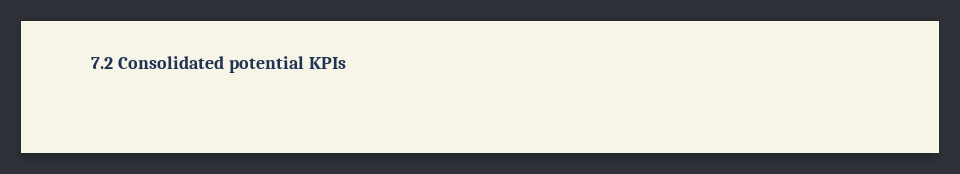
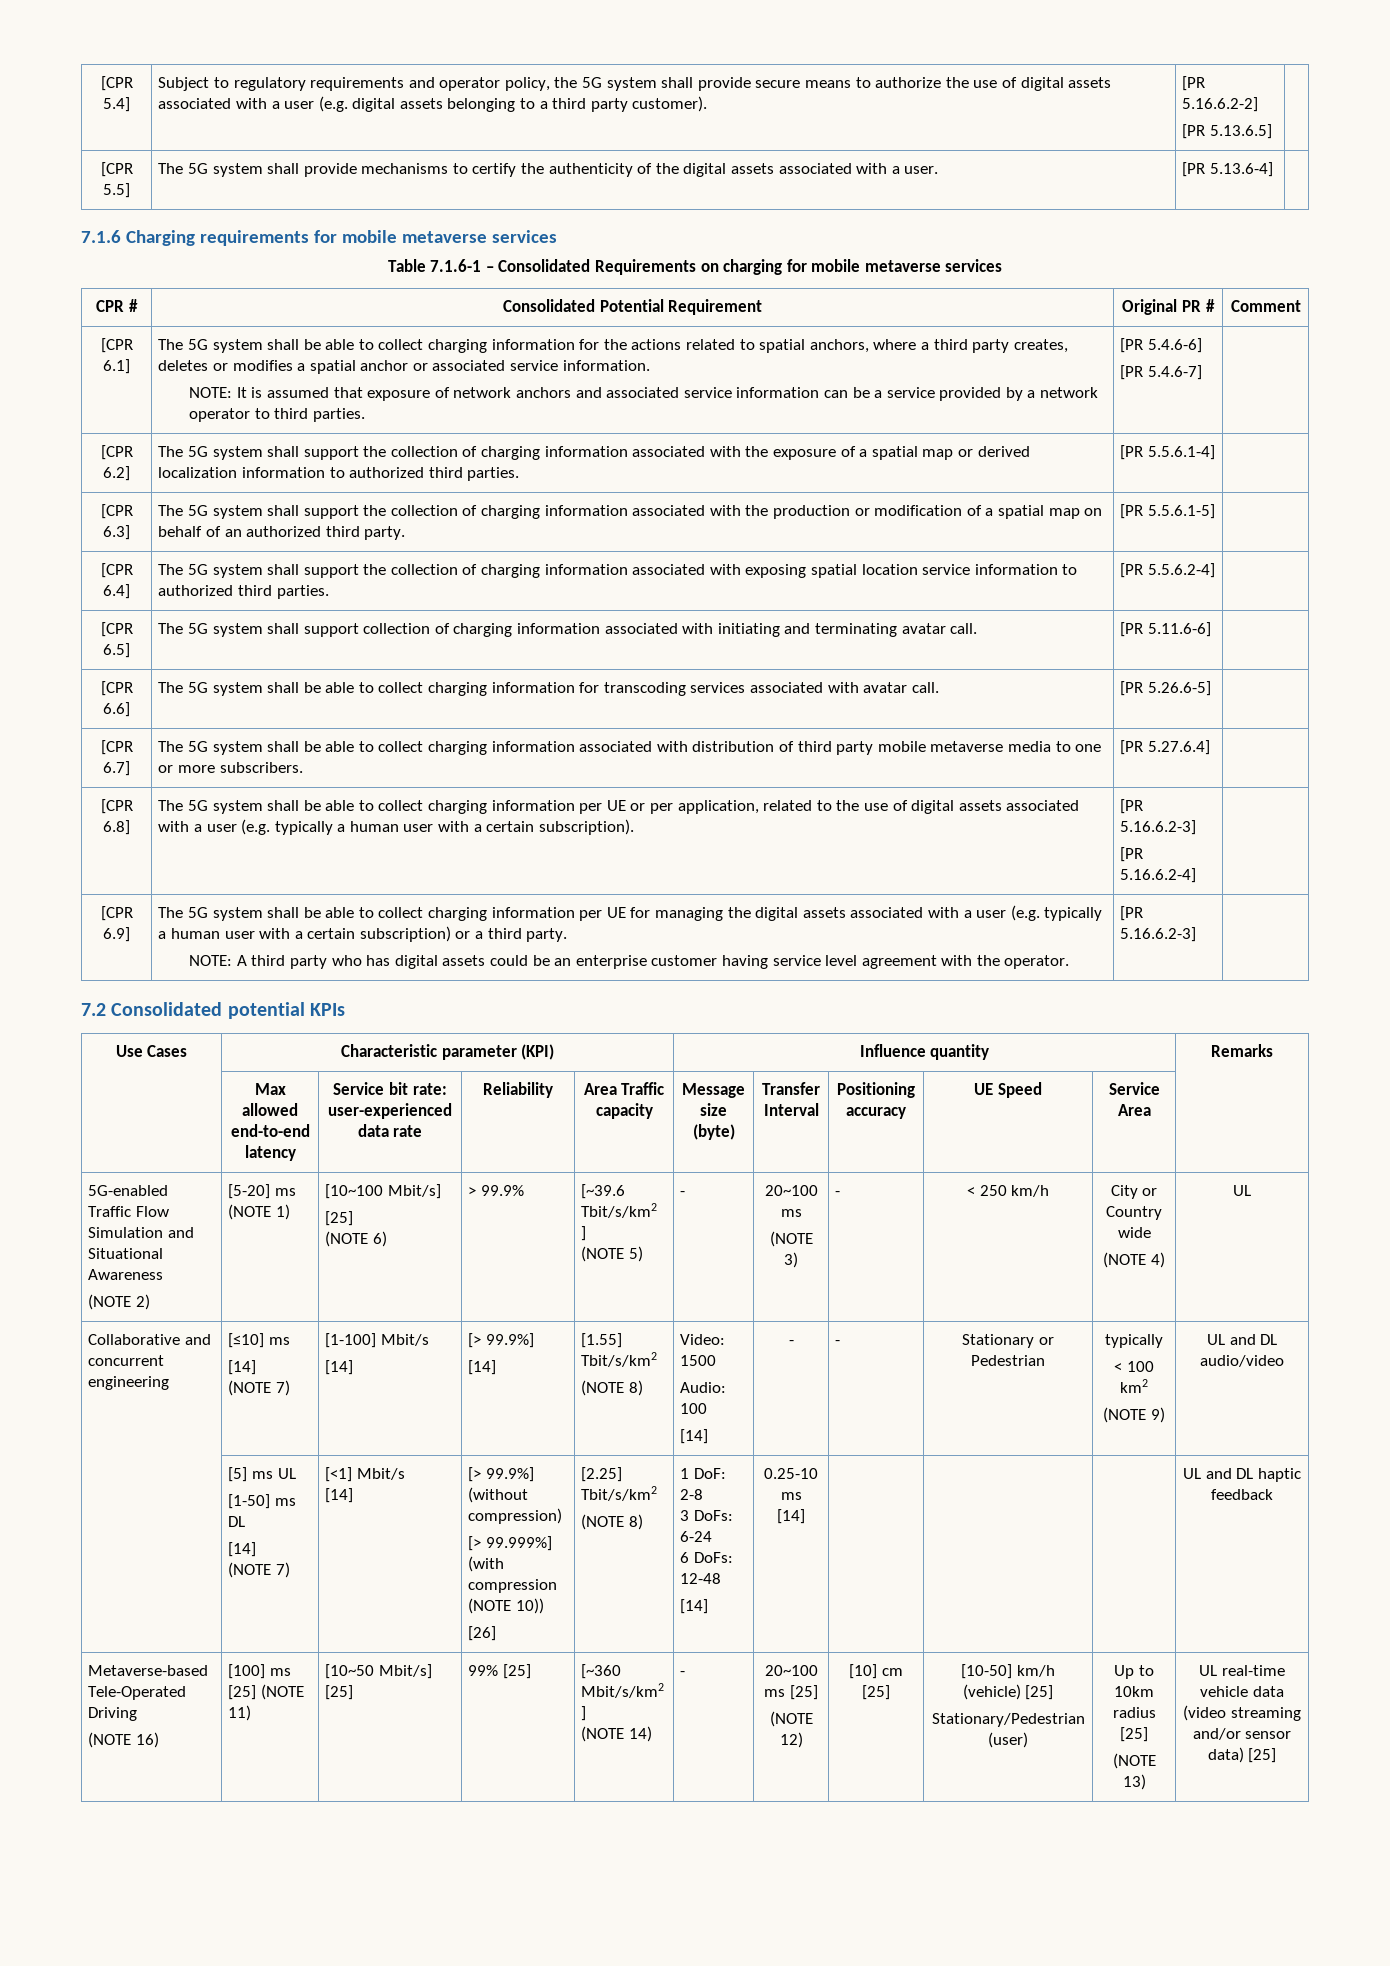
[91,56,346,73] 7.2 Consolidated potential KPIs -> [100,76,133,91] [103,97,130,112] [158,77,1112,91] [158,96,708,112] [1182,76,1206,91] [1182,97,1259,112] [1182,124,1272,139] [100,162,133,177] [103,183,130,198] [158,163,939,177] [1182,162,1273,177] [81,230,557,246] [387,259,1003,275] [96,299,138,312] [502,299,763,315] [1122,299,1215,315] [1230,300,1301,312] [100,338,133,353] [103,359,130,374] [158,339,1068,353] [158,360,650,374] [189,387,1099,401] [189,408,366,422] [1120,338,1202,353] [1120,365,1202,380] [100,445,133,460] [103,466,130,481] [158,446,1030,460] [158,467,520,481] [1120,445,1215,460] [100,504,133,519] [103,525,130,540] [158,505,1103,519] [158,526,406,540] [1120,504,1215,519] [100,563,133,578] [103,584,130,599] [158,564,1078,578] [158,585,329,599] [1120,563,1215,578] [100,622,133,637] [103,643,130,658] [158,623,978,637] [1120,622,1211,637] [100,681,133,696] [103,702,130,717] [158,682,939,696] [1120,681,1211,696] [100,740,133,755] [103,761,130,776] [158,741,1102,755] [158,762,303,773] [1120,740,1210,755] [100,799,133,814] [103,820,130,835] [158,800,1080,814] [158,819,634,835] [1120,799,1144,814] [1120,820,1197,835] [1120,847,1144,862] [1120,868,1197,883] [100,906,133,921] [103,927,130,942] [158,905,1103,921] [158,926,568,942] [189,955,1070,969] [1120,906,1144,921] [1120,927,1197,942] [81,1002,346,1019] [115,1045,188,1057] [340,1044,555,1060] [859,1044,990,1060] [1211,1044,1273,1057] [254,1083,286,1095] [242,1103,298,1116] [230,1124,310,1137] [244,1145,296,1161] [333,1082,447,1095] [328,1103,452,1119] [357,1124,423,1137] [483,1082,553,1098] [583,1082,665,1095] [595,1103,653,1119] [682,1083,745,1098] [700,1103,727,1116] [692,1124,735,1140] [762,1082,820,1095] [763,1103,819,1116] [837,1082,915,1098] [846,1107,906,1119] [974,1082,1042,1098] [1108,1082,1160,1095] [1117,1104,1151,1116] [88,1185,169,1196] [88,1206,169,1217] [88,1227,194,1238] [88,1248,164,1259] [88,1269,164,1280] [88,1294,150,1310] [228,1184,296,1199] [228,1204,290,1220] [325,1184,441,1199] [325,1211,354,1226] [325,1231,387,1247] [468,1185,524,1196] [581,1184,626,1199] [581,1203,658,1218] [581,1226,587,1241] [581,1246,643,1262] [680,1191,686,1196] [764,1185,818,1196] [780,1209,802,1217] [769,1231,813,1247] [784,1252,798,1268] [835,1191,841,1196] [966,1185,1050,1197] [1110,1185,1158,1199] [1106,1206,1162,1220] [1117,1227,1151,1238] [1103,1252,1165,1268] [1233,1185,1251,1196] [88,1334,211,1345] [88,1355,165,1366] [88,1376,170,1390] [228,1333,290,1348] [228,1360,257,1375] [228,1380,290,1396] [325,1333,429,1348] [325,1360,354,1375] [468,1333,534,1348] [468,1360,497,1375] [581,1333,623,1348] [581,1352,658,1367] [581,1380,643,1396] [680,1334,726,1345] [680,1355,717,1366] [680,1382,727,1393] [680,1403,708,1414] [680,1429,709,1444] [788,1340,794,1345] [835,1340,841,1345] [962,1334,1054,1348] [971,1355,1045,1366] [1105,1334,1163,1348] [1114,1361,1154,1372] [1120,1379,1148,1393] [1103,1407,1165,1423] [1206,1334,1278,1345] [1200,1355,1284,1367] [228,1467,296,1482] [228,1494,296,1509] [228,1516,246,1527] [228,1542,257,1557] [228,1562,290,1578] [325,1467,405,1482] [325,1488,354,1503] [468,1467,534,1482] [468,1487,529,1503] [468,1508,563,1524] [468,1536,552,1551] [468,1556,505,1572] [468,1579,558,1593] [468,1598,544,1614] [468,1626,497,1641] [581,1467,623,1482] [581,1486,658,1501] [581,1514,643,1530] [680,1468,726,1479] [680,1489,704,1500] [680,1510,733,1521] [680,1531,713,1542] [680,1552,733,1563] [680,1573,722,1584] [680,1599,709,1614] [764,1468,818,1479] [780,1492,802,1500] [777,1509,805,1524] [1183,1468,1301,1482] [1211,1489,1273,1500] [88,1665,209,1676] [88,1686,187,1700] [88,1707,138,1721] [88,1732,159,1748] [228,1664,291,1679] [228,1684,304,1700] [228,1705,252,1721] [325,1664,432,1679] [325,1685,354,1700] [468,1664,531,1679] [581,1664,622,1679] [581,1683,665,1698] [581,1706,587,1721] [581,1726,652,1742] [680,1671,686,1676] [764,1665,818,1676] [764,1685,818,1700] [769,1711,813,1727] [779,1732,803,1748] [849,1664,903,1679] [862,1685,890,1700] [961,1664,1055,1679] [962,1684,1054,1700] [931,1713,1085,1727] [988,1732,1028,1748] [1114,1665,1154,1679] [1114,1686,1154,1697] [1112,1707,1156,1718] [1120,1727,1148,1742] [1112,1753,1156,1769] [1122,1774,1146,1790] [1199,1665,1285,1676] [1200,1686,1284,1697] [1183,1705,1301,1721] [1192,1728,1292,1740] [1207,1747,1277,1763] [CPR 5.4] | Subject to regulatory requirements and operator policy, the 5G system shall provide secure means to authorize the use of digital assets associated with a user (e.g. digital assets belonging to a third party customer). | [PR 5.16.6.2-2] // [PR 5.13.6.5] | // [CPR 5.5] | The 5G system shall provide mechanisms to certify the authenticity of the digital assets associated with a user. | [PR 5.13.6-4] | // 7.1.6 Charging requirements for mobile metaverse services // Table 7.1.6-1 – Consolidated Requirements on charging for mobile metaverse services // CPR # | Consolidated Potential Requirement | Original PR # | Comment // [CPR 6.1] | The 5G system shall be able to collect charging information for the actions related to spatial anchors, where a third party creates, deletes or modifies a spatial anchor or associated service information. // NOTE: It is assumed that exposure of network anchors and associated service information can be a service provided by a network operator to third parties. | [PR 5.4.6-6] // [PR 5.4.6-7] | // [CPR 6.2] | The 5G system shall support the collection of charging information associated with the exposure of a spatial map or derived localization information to authorized third parties. | [PR 5.5.6.1-4] | // [CPR 6.3] | The 5G system shall support the collection of charging information associated with the production or modification of a spatial map on behalf of an authorized third party. | [PR 5.5.6.1-5] | // [CPR 6.4] | The 5G system shall support the collection of charging information associated with exposing spatial location service information to authorized third parties. | [PR 5.5.6.2-4] | // [CPR 6.5] | The 5G system shall support collection of charging information associated with initiating and terminating avatar call. | [PR 5.11.6-6] | // [CPR 6.6] | The 5G system shall be able to collect charging information for transcoding services associated with avatar call. | [PR 5.26.6-5] | // [CPR 6.7] | The 5G system shall be able to collect charging information associated with distribution of third party mobile metaverse media to one or more subscribers. | [PR 5.27.6.4] | // [CPR 6.8] | The 5G system shall be able to collect charging information per UE or per application, related to the use of digital assets associated with a user (e.g. typically a human user with a certain subscription). | [PR 5.16.6.2-3] // [PR 5.16.6.2-4] | // [CPR 6.9] | The 5G system shall be able to collect charging information per UE for managing the digital assets associated with a user (e.g. typically a human user with a certain subscription) or a third party. // NOTE: A third party who has digital assets could be an enterprise customer having service level agreement with the operator. | [PR 5.16.6.2-3] | // 7.2 Consolidated potential KPIs // Use Cases | Characteristic parameter (KPI) | Influence quantity | Remarks // | Max allowed end-to-end latency | Service bit rate: user-experienced data rate | Reliability | Area Traffic capacity | Message size (byte) | Transfer Interval | Positioning accuracy | UE Speed | Service Area | // 5G-enabled Traffic Flow Simulation and Situational Awareness // (NOTE 2) | [5-20] ms (NOTE 1) | [10~100 Mbit/s] // [25] // (NOTE 6) | > 99.9% | [~39.6 Tbit/s/km2 ] // (NOTE 5) | - | 20~100 ms // (NOTE 3) | - | < 250 km/h | City or Country wide // (NOTE 4) | UL // Collaborative and concurrent engineering | [≤10] ms // [14] // (NOTE 7) | [1-100] Mbit/s // [14] | [> 99.9%] // [14] | [1.55] Tbit/s/km2 // (NOTE 8) | Video: 1500 // Audio: 100 // [14] | - | - | Stationary or Pedestrian | typically // < 100 km2 // (NOTE 9) | UL and DL audio/video // | [5] ms UL // [1-50] ms DL // [14] // (NOTE 7) | [<1] Mbit/s // [14] | [> 99.9%] (without compression) // [> 99.999%] (with compression (NOTE 10)) // [26] | [2.25] Tbit/s/km2 // (NOTE 8) | 1 DoF: 2-8 // 3 DoFs: 6-24 // 6 DoFs: 12-48 // [14] | 0.25-10 ms // [14] | | | | UL and DL haptic feedback // Metaverse-based Tele-Operated Driving // (NOTE 16) | [100] ms [25] (NOTE 11) | [10~50 Mbit/s] [25] | 99% [25] | [~360 Mbit/s/km2 ] // (NOTE 14) | - | 20~100 ms [25] // (NOTE 12) | [10] cm [25] | [10-50] km/h (vehicle) [25] // Stationary/Pedestrian (user) | Up to 10km radius [25] // (NOTE 13) | UL real-time vehicle data (video streaming and/or sensor data) [25]

